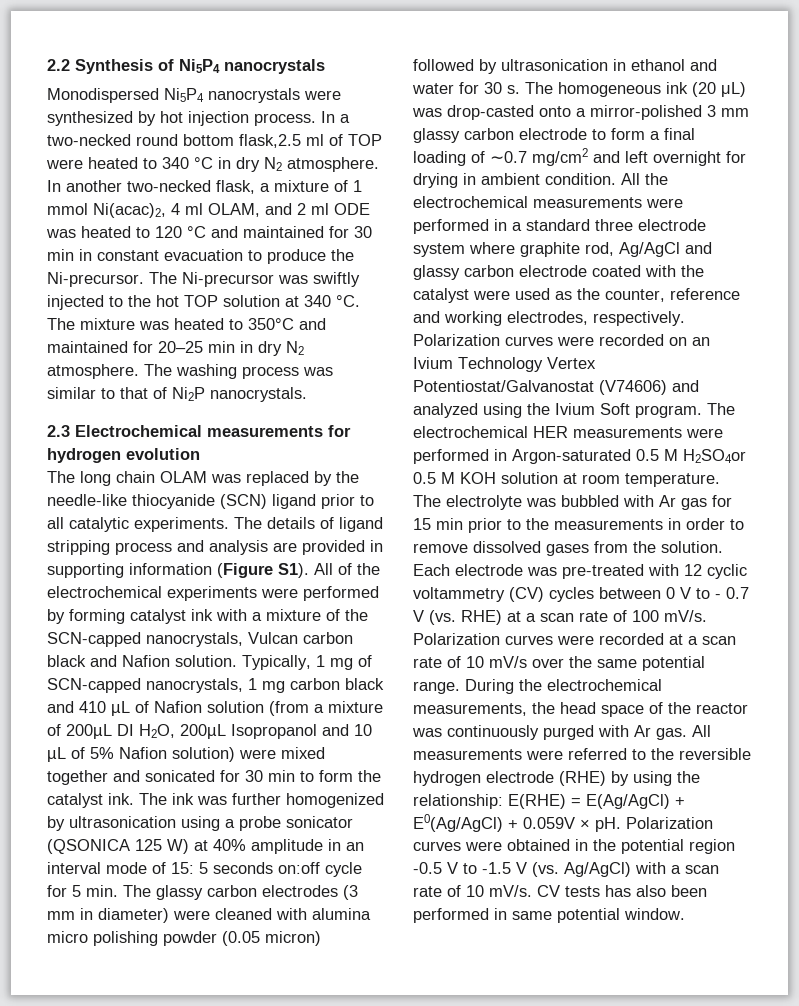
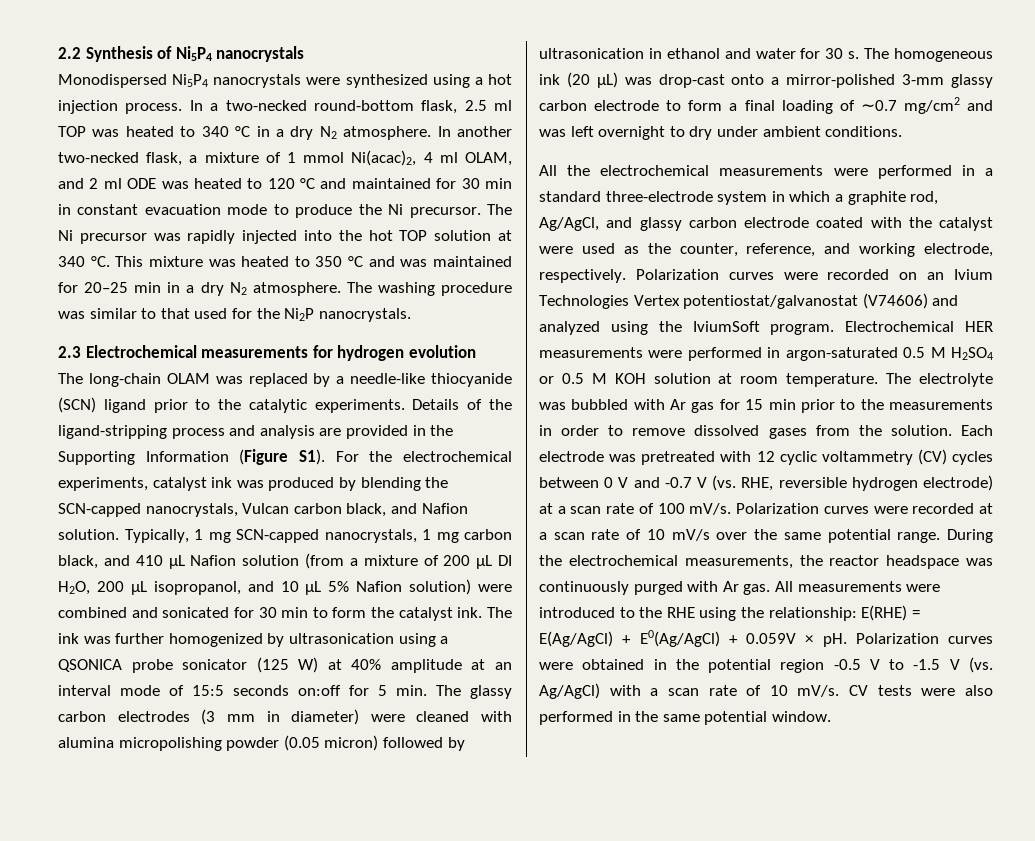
[138,111,156,126] by -> [432,74,483,88] using a
[136,134,382,148] [46,159,83,169] round bottom flask,2.5 ml of TOP were -> [313,100,512,114] [58,126,120,137] round-bottom flask, 2.5 ml TOP was
(231, 163) none -> [275,129,284,137] a
(243, 255) none -> [227,204,268,215] mode
[47,272,360,287] [47,295,123,310] Ni-precursor. The Ni-precursor was swiftly injected to -> [388,204,513,218] [58,230,332,244] Ni precursor. The Ni precursor was rapidly injected into
[47,318,75,330] The -> [115,256,144,267] This
[248,318,326,330] 350°C and -> [315,256,428,267] 350 °C and was
(253, 347) none -> [186,285,195,293] a
[242,366,299,379] process -> [441,282,512,296] procedure
[153,387,167,399] of -> [194,308,280,319] used for the
[80,471,155,486] long chain -> [88,373,161,387] long-chain
[336,471,359,483] the -> [336,376,345,384] a
[47,517,64,529] all -> [218,399,242,410] the
[234,517,383,532] [47,540,110,555] The details of ligand stripping -> [412,399,512,410] [58,425,167,439] Details of the ligand-stripping
[47,563,380,578] [47,586,379,601] [47,609,340,624] supporting information (Figure S1). All of the electrochemical experiments were performed by forming catalyst ink with a mixture of -> [430,425,454,436] [58,449,512,465] [58,477,421,491] the Supporting Information (Figure S1). For the electrochemical experiments, catalyst ink was produced by blending
[47,655,86,667] black -> [346,503,387,517] black,
[358,655,372,667] of -> (231, 537) none
[345,678,384,690] black -> [58,555,98,569] black,
[135,701,149,713] of -> (185, 562) none
[66,724,317,739] 200µL DI H2O, 200µL Isopropanol -> [443,555,512,569] [58,581,241,595] 200 µL DI H2O, 200 µL isopropanol,
[71,747,85,759] of -> (322, 588) none
[281,747,325,759] [47,770,108,785] mixed together -> [58,607,127,618] combined
(235, 823) none -> [58,659,122,672] QSONICA
[47,839,162,854] (QSONICA 125 -> [256,657,289,673] (125
[328,839,341,851] in -> [471,659,486,670] at
[171,862,208,874] 15: 5 -> [192,685,224,696] 15:5
[325,862,362,877] cycle -> (341, 690) none
[47,931,158,946] micro polishing -> [118,737,222,751] micropolishing
[447,105,534,120] drop-casted -> [658,74,725,88] drop-cast
[707,105,749,117] 3 mm -> [902,74,945,85] 3-mm
(620, 157) none -> [539,129,566,137] was
[726,151,746,163] [413,173,616,188] for drying in ambient condition. -> [669,126,903,140] to dry under ambient conditions. //
[595,219,706,231] [413,242,515,257] three electrode system where -> [605,191,843,205] three-electrode system in which a
[619,242,680,257] Ag/AgCl -> [539,217,599,231] Ag/AgCl,
[670,288,740,300] reference -> [746,243,816,257] reference,
[507,311,588,325] electrodes, -> [924,243,993,257] electrode,
[458,357,596,372] [413,380,594,392] Technology Vertex Potentiostat/Galvanostat -> [539,295,859,309] Technologies Vertex potentiostat/galvanostat
[555,403,735,418] [413,426,528,438] Ivium Soft program. The electrochemical -> [692,321,955,335] IviumSoft program. Electrochemical
[512,449,746,464] Argon-saturated 0.5 M H2SO4or -> [785,347,993,361] [539,376,554,384] argon-saturated 0.5 M H2SO4 or
[562,564,644,579] pre-treated -> [641,451,716,465] pretreated
[696,587,749,599] [413,610,502,625] to - 0.7 V (vs. RHE) -> [633,475,993,491] and -0.7 V (vs. RHE, reversible hydrogen electrode)
[560,702,748,717] head space of the reactor -> [829,555,960,569] reactor headspace
[568,748,751,760] [413,771,629,786] referred to the reversible hydrogen electrode (RHE) by -> [539,607,695,618] introduced to the RHE
[605,885,707,897] [413,908,507,923] has also been performed in -> [921,685,993,696] [539,711,659,725] were also performed in the

